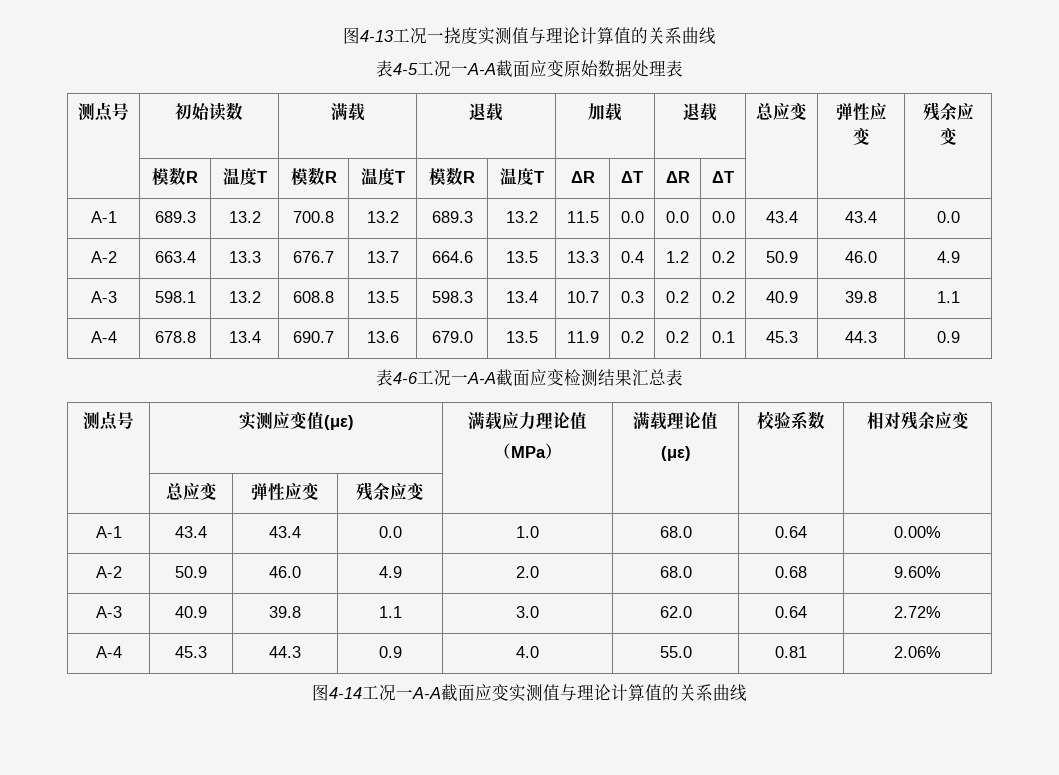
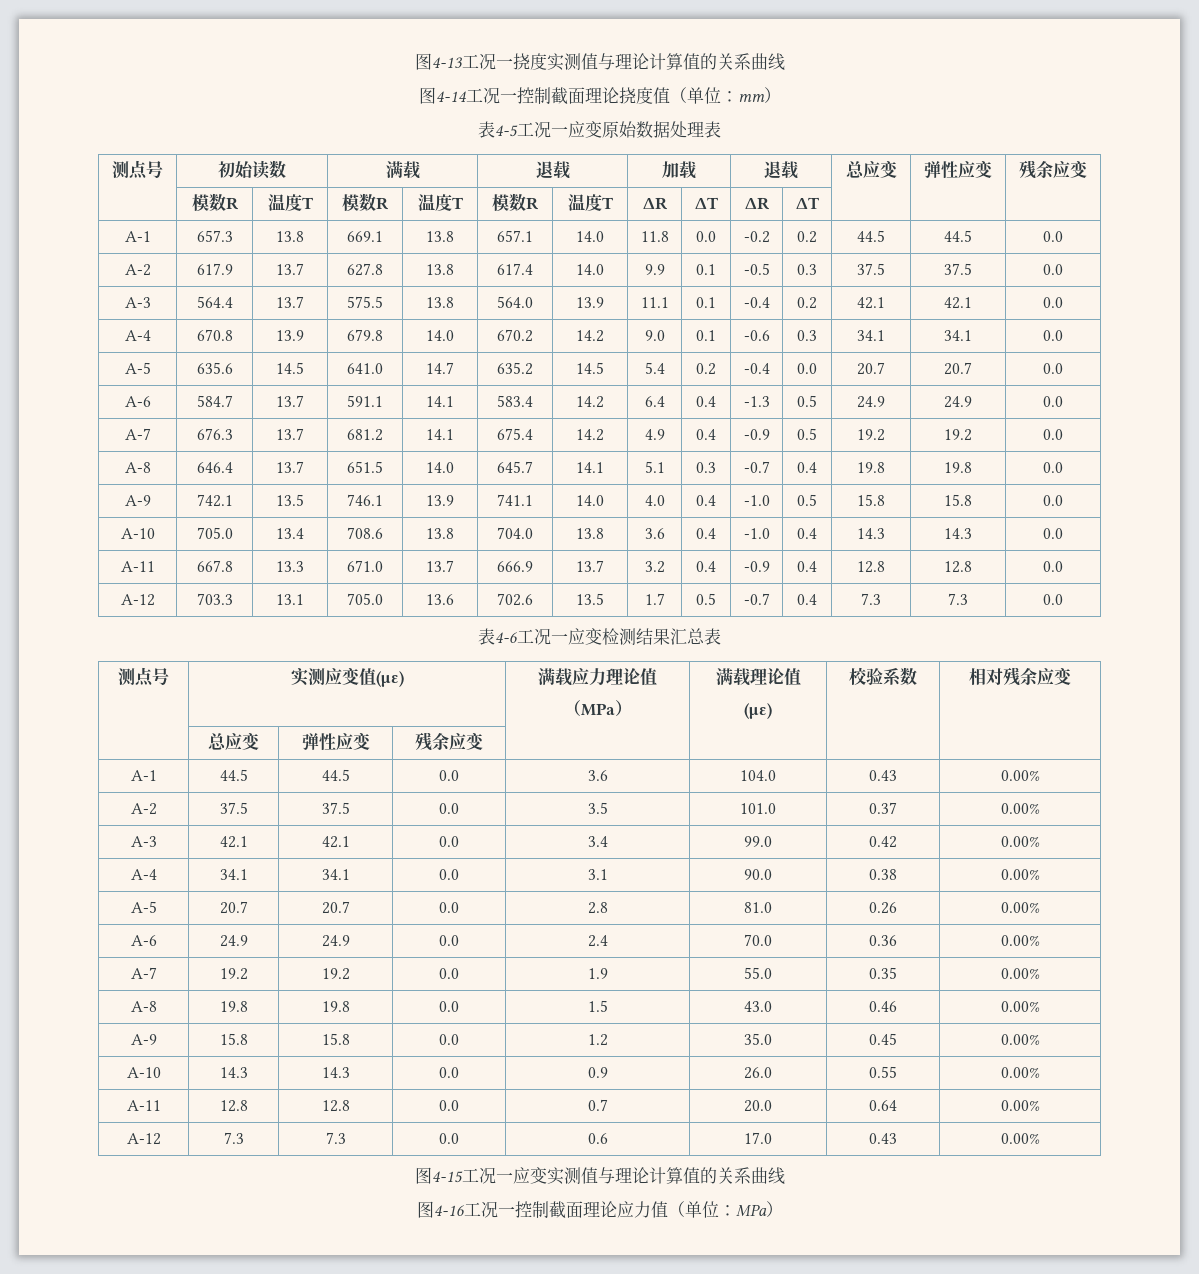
(716, 36) none -> [418,87,781,105] // 图4-14工况一控制截面理论挠度值（单位：mm）
[467,60,530,78] A-A截面 -> (568, 131) none
[154,211,196,223] [228,211,261,223] [293,211,334,223] [366,211,399,223] [431,211,473,223] [505,211,538,223] [566,211,599,223] [620,211,644,223] [666,211,689,223] [711,211,735,223] [765,211,798,223] [845,211,877,223] [936,211,960,223] [90,251,117,263] [154,251,196,263] [228,251,261,263] [293,251,334,263] [366,251,399,263] [431,251,473,263] [505,251,538,263] [566,251,599,263] [620,251,644,263] [666,251,689,263] [711,251,735,263] [765,251,798,263] [845,251,877,263] [936,251,960,263] [90,291,117,303] [154,291,196,303] [228,291,261,303] [293,291,334,303] [366,291,399,303] [431,291,473,303] [505,291,538,303] [566,291,599,303] [620,291,644,303] [666,291,689,303] [711,291,735,303] [765,291,798,303] [845,291,877,303] [936,291,960,303] [90,331,117,343] [154,331,196,343] [228,331,261,343] [293,331,334,343] [366,331,399,343] [431,331,473,343] [505,331,538,343] [566,331,599,343] [620,331,644,343] [666,331,689,343] [711,331,735,343] [765,331,798,343] [845,331,877,343] [936,331,960,343] 689.3 | 13.2 | 700.8 | 13.2 | 689.3 | 13.2 | 11.5 | 0.0 | 0.0 | 0.0 | 43.4 | 43.4 | 0.0 // A-2 | 663.4 | 13.3 | 676.7 | 13.7 | 664.6 | 13.5 | 13.3 | 0.4 | 1.2 | 0.2 | 50.9 | 46.0 | 4.9 // A-3 | 598.1 | 13.2 | 608.8 | 13.5 | 598.3 | 13.4 | 10.7 | 0.3 | 0.2 | 0.2 | 40.9 | 39.8 | 1.1 // A-4 | 678.8 | 13.4 | 690.7 | 13.6 | 679.0 | 13.5 | 11.9 | 0.2 | 0.2 | 0.1 | 45.3 | 44.3 | 0.9 -> [196,230,233,242] [276,231,304,242] [347,231,383,242] [426,231,454,242] [497,230,533,242] [576,231,604,242] [640,231,669,242] [696,231,716,242] [743,231,770,243] [797,231,817,243] [857,230,885,242] [944,230,972,242] [1043,231,1063,242] [124,264,151,276] [196,263,233,275] [276,263,304,275] [347,263,383,276] [426,264,454,275] [497,263,533,275] [576,264,604,275] [644,264,665,275] [696,264,716,275] [743,263,770,275] [797,264,817,275] [857,263,885,275] [944,263,972,275] [1043,264,1063,275] [124,297,151,308] [196,296,233,308] [276,296,304,308] [347,296,383,308] [426,297,454,308] [497,296,533,308] [576,297,604,308] [640,297,669,308] [696,297,716,308] [743,297,770,308] [797,297,817,309] [857,297,885,309] [944,297,972,309] [1043,297,1063,308] [124,330,151,341] [196,329,233,341] [276,330,304,341] [347,329,383,341] [426,330,454,341] [497,329,533,342] [576,330,604,342] [644,330,665,341] [696,330,716,341] [743,330,770,341] [797,330,817,341] [857,330,885,341] [944,330,972,341] [1043,330,1063,341] [124,362,151,374] [196,362,233,374] [276,362,304,374] [347,363,383,374] [426,362,454,374] [497,362,533,375] [576,362,604,374] [644,362,665,374] [696,363,716,375] [743,363,770,374] [797,363,817,374] [857,362,885,375] [944,362,972,375] [1043,363,1063,374] [124,396,151,407] [196,395,233,407] [276,395,304,407] [347,395,383,407] [426,396,454,407] [497,395,533,407] [576,396,604,408] [644,396,665,407] [696,396,716,407] [743,396,770,407] [797,395,817,407] [857,396,885,408] [944,396,972,408] [1043,396,1063,407] [124,428,151,440] [196,428,233,440] [276,428,304,440] [347,429,383,441] [426,429,454,440] [497,428,533,440] [576,429,604,441] [644,429,665,440] [696,429,716,440] [743,429,770,440] [797,428,817,440] [857,429,885,441] [944,429,972,441] [1043,429,1063,440] [124,462,151,473] [196,462,233,473] [276,461,304,473] [347,461,383,473] [426,462,454,473] [497,461,533,473] [576,462,604,473] [644,461,665,473] [696,462,716,473] [743,461,770,473] [797,462,817,473] [857,462,885,473] [944,462,972,473] [1043,462,1063,473] [124,495,151,506] [196,494,233,507] [276,494,304,506] [347,494,383,506] [426,495,454,506] [497,494,533,506] [576,495,604,506] [644,495,665,506] [696,495,716,506] [743,495,770,506] [797,494,817,506] [857,494,885,506] [944,494,972,506] [1043,495,1063,506] [120,528,155,539] [196,527,233,539] [276,528,304,539] [347,527,383,539] [426,528,454,539] [497,527,533,539] [576,528,604,539] [644,528,665,539] [696,528,716,539] [743,528,770,539] [797,528,817,539] [857,528,885,539] [944,528,972,539] [1043,528,1063,539] [120,561,155,572] [196,560,233,572] [276,561,304,572] [347,560,383,572] [426,560,454,572] [497,561,533,572] [576,560,604,572] [644,561,665,573] [696,561,716,572] [743,561,770,572] [797,561,817,572] [857,561,885,573] [944,561,972,573] [1043,561,1063,572] [120,594,155,606] [196,593,233,605] [276,594,304,605] [347,593,383,605] [426,594,454,605] [497,593,533,606] [576,593,604,605] [644,593,665,605] [696,593,716,605] [743,593,770,605] [797,594,817,605] [861,593,881,605] [948,593,968,605] [1043,594,1063,605] 657.3 | 13.8 | 669.1 | 13.8 | 657.1 | 14.0 | 11.8 | 0.0 | -0.2 | 0.2 | 44.5 | 44.5 | 0.0 // A-2 | 617.9 | 13.7 | 627.8 | 13.8 | 617.4 | 14.0 | 9.9 | 0.1 | -0.5 | 0.3 | 37.5 | 37.5 | 0.0 // A-3 | 564.4 | 13.7 | 575.5 | 13.8 | 564.0 | 13.9 | 11.1 | 0.1 | -0.4 | 0.2 | 42.1 | 42.1 | 0.0 // A-4 | 670.8 | 13.9 | 679.8 | 14.0 | 670.2 | 14.2 | 9.0 | 0.1 | -0.6 | 0.3 | 34.1 | 34.1 | 0.0 // A-5 | 635.6 | 14.5 | 641.0 | 14.7 | 635.2 | 14.5 | 5.4 | 0.2 | -0.4 | 0.0 | 20.7 | 20.7 | 0.0 // A-6 | 584.7 | 13.7 | 591.1 | 14.1 | 583.4 | 14.2 | 6.4 | 0.4 | -1.3 | 0.5 | 24.9 | 24.9 | 0.0 // A-7 | 676.3 | 13.7 | 681.2 | 14.1 | 675.4 | 14.2 | 4.9 | 0.4 | -0.9 | 0.5 | 19.2 | 19.2 | 0.0 // A-8 | 646.4 | 13.7 | 651.5 | 14.0 | 645.7 | 14.1 | 5.1 | 0.3 | -0.7 | 0.4 | 19.8 | 19.8 | 0.0 // A-9 | 742.1 | 13.5 | 746.1 | 13.9 | 741.1 | 14.0 | 4.0 | 0.4 | -1.0 | 0.5 | 15.8 | 15.8 | 0.0 // A-10 | 705.0 | 13.4 | 708.6 | 13.8 | 704.0 | 13.8 | 3.6 | 0.4 | -1.0 | 0.4 | 14.3 | 14.3 | 0.0 // A-11 | 667.8 | 13.3 | 671.0 | 13.7 | 666.9 | 13.7 | 3.2 | 0.4 | -0.9 | 0.4 | 12.8 | 12.8 | 0.0 // A-12 | 703.3 | 13.1 | 705.0 | 13.6 | 702.6 | 13.5 | 1.7 | 0.5 | -0.7 | 0.4 | 7.3 | 7.3 | 0.0
[467,369,530,387] A-A截面 -> (568, 638) none
[175,526,207,538] [269,526,301,538] [378,526,402,538] [516,526,539,538] [659,526,692,538] [775,526,807,538] [894,526,941,538] [95,566,122,578] [175,566,207,578] [269,566,301,578] [378,566,402,578] [516,566,539,578] [659,566,692,578] [775,566,807,578] [894,566,941,578] [95,606,122,618] [175,606,207,618] [269,606,301,618] [378,606,402,618] [516,606,539,618] [659,606,692,618] [775,606,807,618] [894,606,941,618] [95,646,122,658] [175,646,207,658] [269,646,301,658] [378,646,402,658] [516,646,539,658] [659,646,692,658] [775,646,807,658] [894,646,941,658] [312,684,475,702] 43.4 | 43.4 | 0.0 | 1.0 | 68.0 | 0.64 | 0.00% // A-2 | 50.9 | 46.0 | 4.9 | 2.0 | 68.0 | 0.68 | 9.60% // A-3 | 40.9 | 39.8 | 1.1 | 3.0 | 62.0 | 0.64 | 2.72% // A-4 | 45.3 | 44.3 | 0.9 | 4.0 | 55.0 | 0.81 | 2.06% // 图4-14工况一A-A截面 -> [219,769,248,781] [321,769,350,781] [439,770,459,781] [587,770,608,781] [740,770,776,781] [869,770,897,781] [1000,770,1040,781] [130,803,157,815] [219,802,248,814] [321,802,350,814] [439,803,459,814] [587,802,608,814] [740,803,776,814] [869,802,897,814] [1000,803,1040,814] [130,836,157,847] [219,836,248,848] [321,836,350,848] [439,836,459,847] [587,836,608,847] [744,836,772,847] [869,836,897,848] [1000,836,1040,847] [130,869,157,880] [219,869,248,880] [321,869,350,880] [439,869,459,880] [587,869,608,880] [744,869,772,880] [869,869,897,880] [1000,869,1040,880] [130,901,157,913] [219,901,248,914] [321,901,350,914] [439,902,459,913] [587,902,608,914] [744,902,772,913] [869,902,897,914] [1000,902,1040,913] [130,935,157,946] [219,935,248,947] [321,935,350,947] [439,935,459,946] [587,935,608,947] [744,934,772,946] [869,935,897,946] [1000,935,1040,946] [130,967,157,979] [219,968,248,980] [321,968,350,980] [439,968,459,979] [587,968,608,979] [744,967,772,979] [869,967,897,979] [1000,968,1040,979] [130,1001,157,1012] [219,1001,248,1012] [321,1001,350,1012] [439,1001,459,1012] [587,1000,608,1012] [744,1001,772,1012] [869,1001,897,1012] [1000,1001,1040,1012] [130,1034,157,1045] [219,1033,248,1045] [321,1033,350,1045] [439,1034,459,1045] [587,1034,608,1046] [744,1033,772,1045] [869,1033,897,1045] [1000,1034,1040,1045] [126,1067,161,1078] [219,1067,248,1078] [321,1067,350,1078] [439,1067,459,1078] [587,1067,608,1078] [744,1067,772,1079] [869,1066,897,1078] [1000,1067,1040,1078] [126,1100,161,1111] [219,1100,248,1112] [321,1100,350,1112] [439,1100,459,1111] [587,1099,608,1111] [744,1100,772,1112] [869,1100,897,1111] [1000,1100,1040,1111] [126,1133,161,1145] [223,1132,244,1144] [325,1132,346,1144] [439,1133,459,1144] [587,1133,608,1144] [744,1132,772,1144] [869,1133,897,1144] [1000,1133,1040,1144] [414,1167,513,1184] 44.5 | 44.5 | 0.0 | 3.6 | 104.0 | 0.43 | 0.00% // A-2 | 37.5 | 37.5 | 0.0 | 3.5 | 101.0 | 0.37 | 0.00% // A-3 | 42.1 | 42.1 | 0.0 | 3.4 | 99.0 | 0.42 | 0.00% // A-4 | 34.1 | 34.1 | 0.0 | 3.1 | 90.0 | 0.38 | 0.00% // A-5 | 20.7 | 20.7 | 0.0 | 2.8 | 81.0 | 0.26 | 0.00% // A-6 | 24.9 | 24.9 | 0.0 | 2.4 | 70.0 | 0.36 | 0.00% // A-7 | 19.2 | 19.2 | 0.0 | 1.9 | 55.0 | 0.35 | 0.00% // A-8 | 19.8 | 19.8 | 0.0 | 1.5 | 43.0 | 0.46 | 0.00% // A-9 | 15.8 | 15.8 | 0.0 | 1.2 | 35.0 | 0.45 | 0.00% // A-10 | 14.3 | 14.3 | 0.0 | 0.9 | 26.0 | 0.55 | 0.00% // A-11 | 12.8 | 12.8 | 0.0 | 0.7 | 20.0 | 0.64 | 0.00% // A-12 | 7.3 | 7.3 | 0.0 | 0.6 | 17.0 | 0.43 | 0.00% // 图4-15工况一
(747, 693) none -> [416,1201,783,1219] // 图4-16工况一控制截面理论应力值（单位：MPa）

